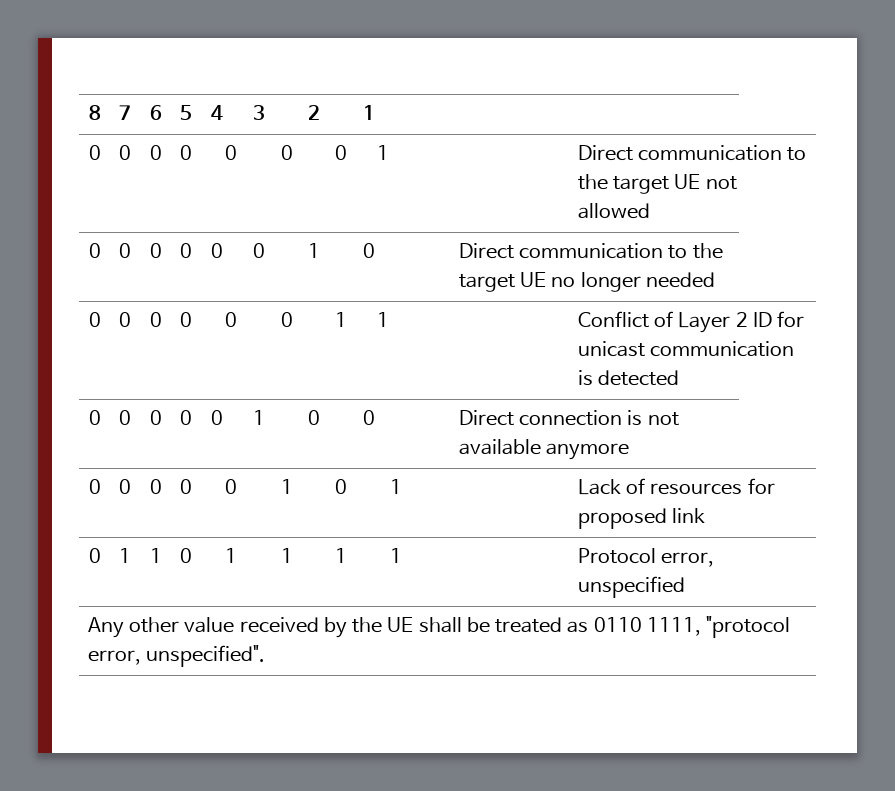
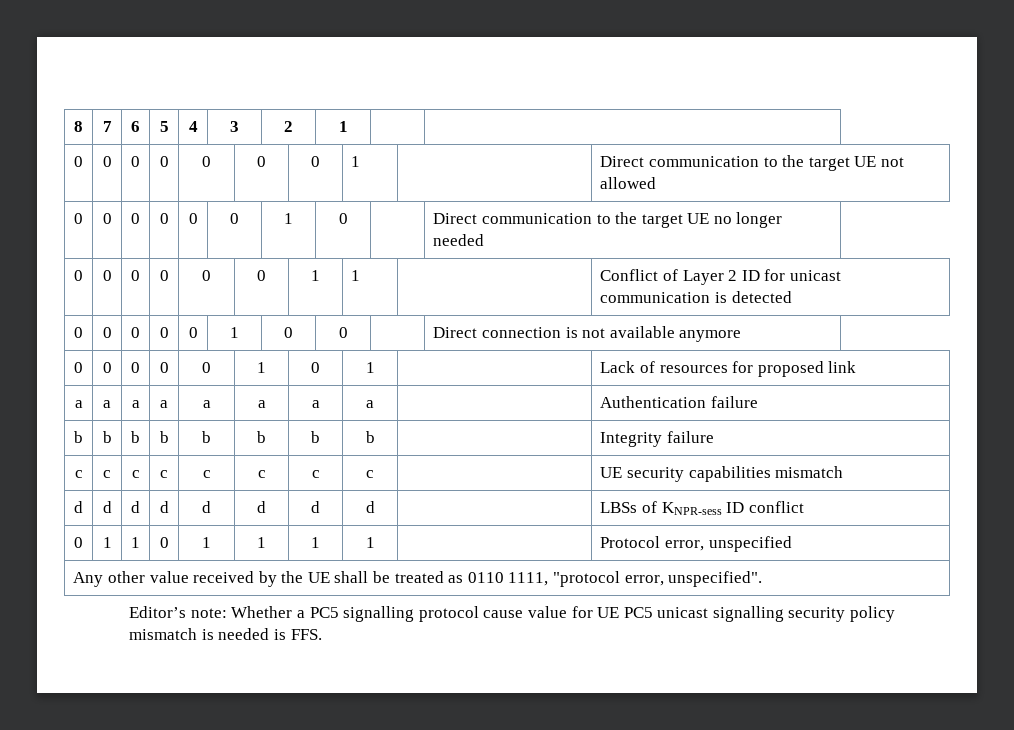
(706, 515) none -> [74,400,83,408] [103,400,111,408] [131,400,140,408] [160,400,168,408] [202,400,211,408] [257,400,266,408] [311,400,320,408] [366,400,374,408] [600,396,758,408] [74,431,83,443] [102,431,112,443] [131,431,140,443] [159,431,169,443] [202,431,211,443] [257,431,266,443] [311,431,320,443] [365,431,375,443] [600,431,714,447] [74,470,83,478] [103,470,111,478] [131,470,140,478] [160,470,168,478] [202,470,211,478] [257,470,266,478] [311,470,320,478] [366,470,374,478] [600,466,844,482] [74,501,83,513] [102,501,112,513] [131,501,140,513] [159,501,169,513] [202,501,211,513] [257,501,266,513] [311,501,320,513] [365,501,375,513] [600,501,804,515] // a | a | a | a | a | a | a | a | | Authentication failure // b | b | b | b | b | b | b | b | | Integrity failure // c | c | c | c | c | c | c | c | | UE security capabilities mismatch // d | d | d | d | d | d | d | d | | LBSs of KNPR-sess ID conflict
(266, 656) none -> [129,606,896,622] [129,628,322,640] // Editor’s note: Whether a PC5 signalling protocol cause value for UE PC5 unicast signalling security policy mismatch is needed is FFS.

